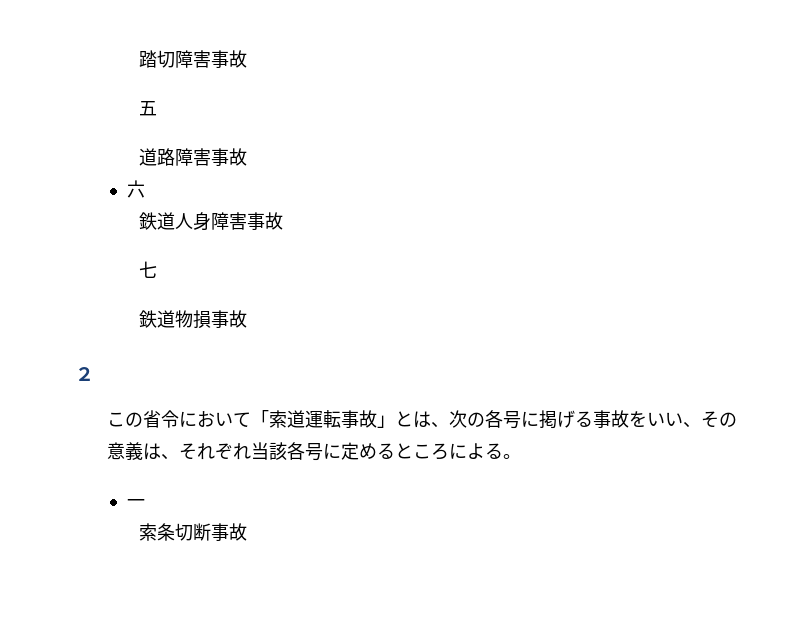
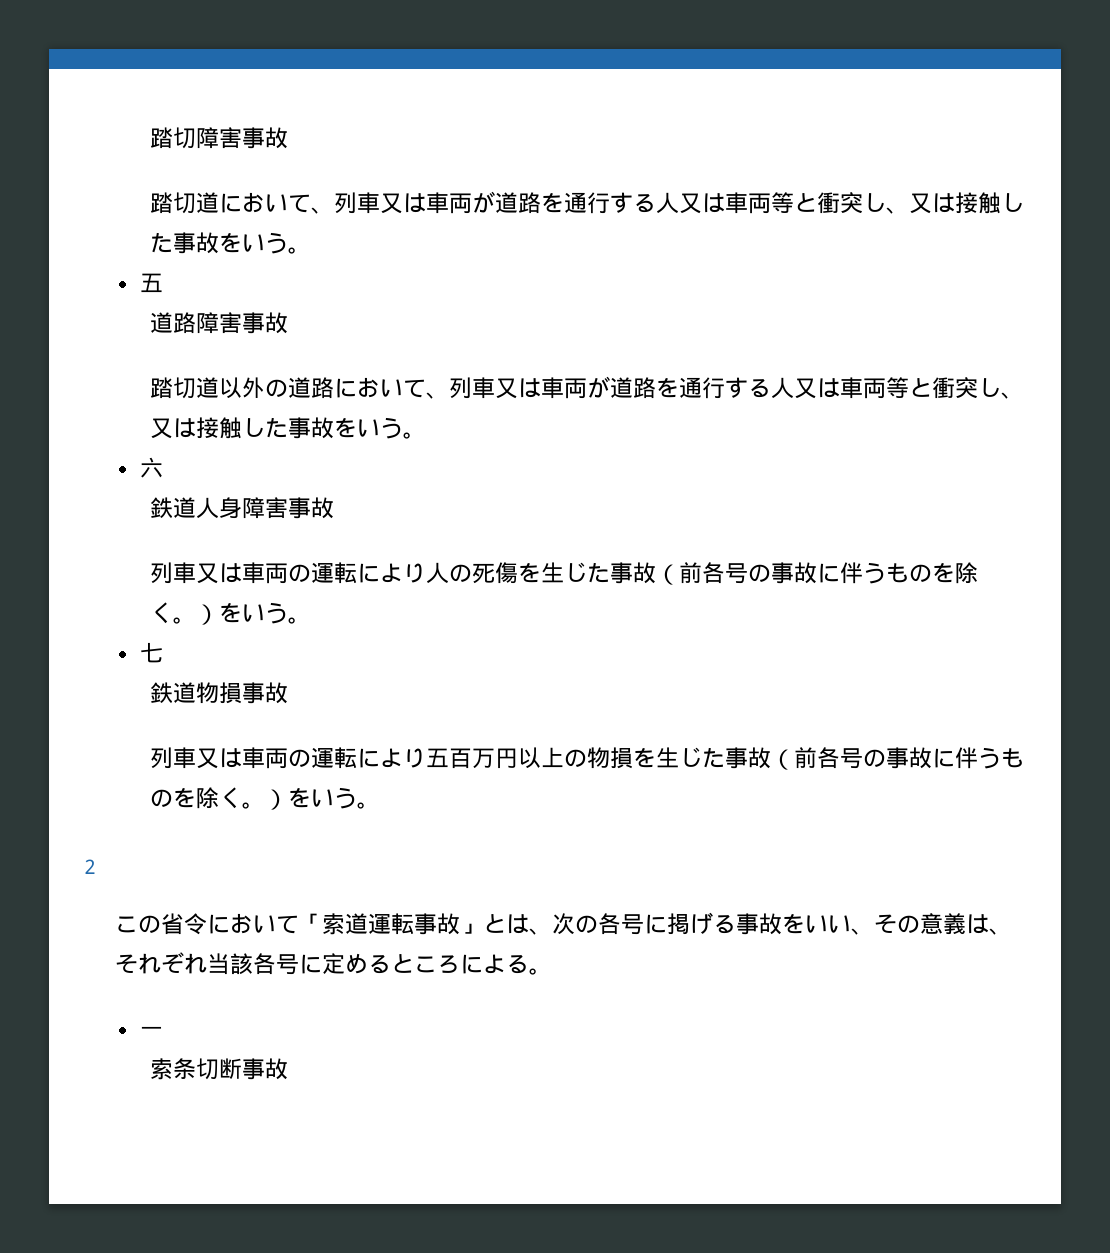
[138,101,157,116] [138,148,247,166] 五 // 道路障害事故 -> [149,191,1024,214] [149,232,311,254] [140,273,164,293] [149,312,288,334] [149,376,1024,399] [149,417,426,439] 踏切道において、列車又は車両が道路を通行する人又は車両等と衝突し、又は接触した事故をいう。 // 五 // 道路障害事故 // 踏切道以外の道路において、列車又は車両が道路を通行する人又は車両等と衝突し、又は接触した事故をいう。
[138,261,157,278] [138,310,247,329] 七 // 鉄道物損事故 -> [149,562,978,585] [149,602,311,625] [140,642,164,663] [149,682,288,704] [149,747,1024,770] [149,787,380,810] 列車又は車両の運転により人の死傷を生じた事故（前各号の事故に伴うものを除く。）をいう。 // 七 // 鉄道物損事故 // 列車又は車両の運転により五百万円以上の物損を生じた事故（前各号の事故に伴うものを除く。）をいう。

